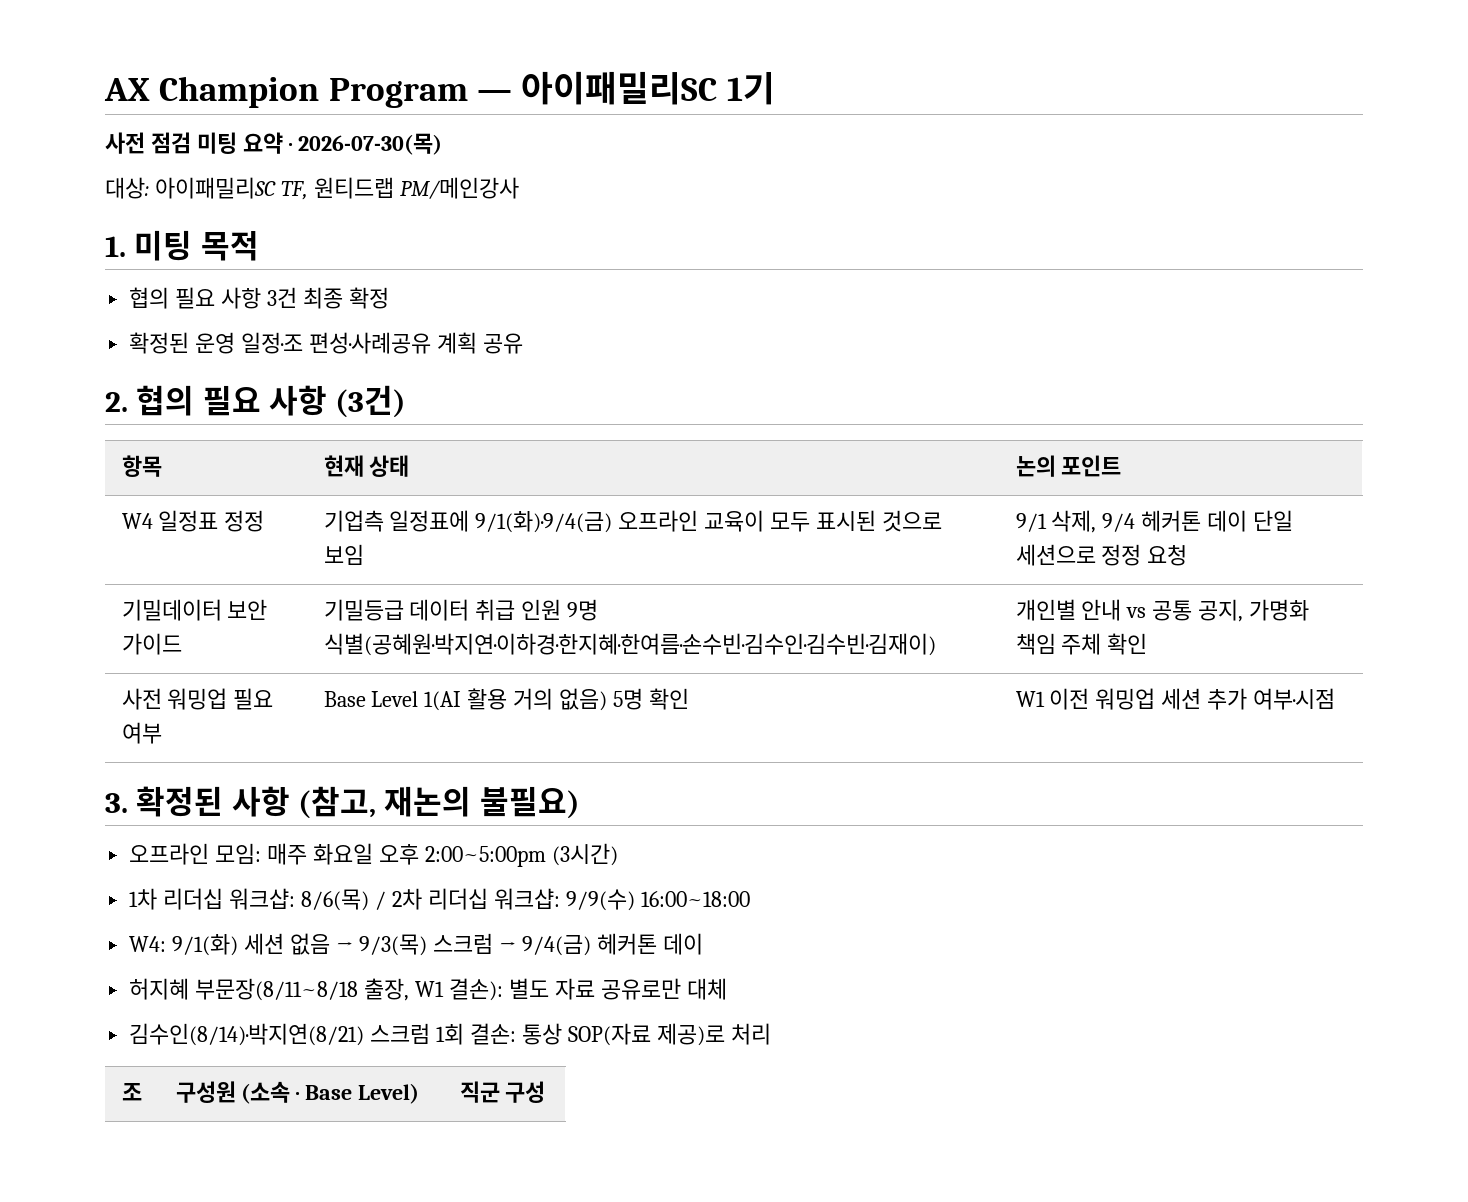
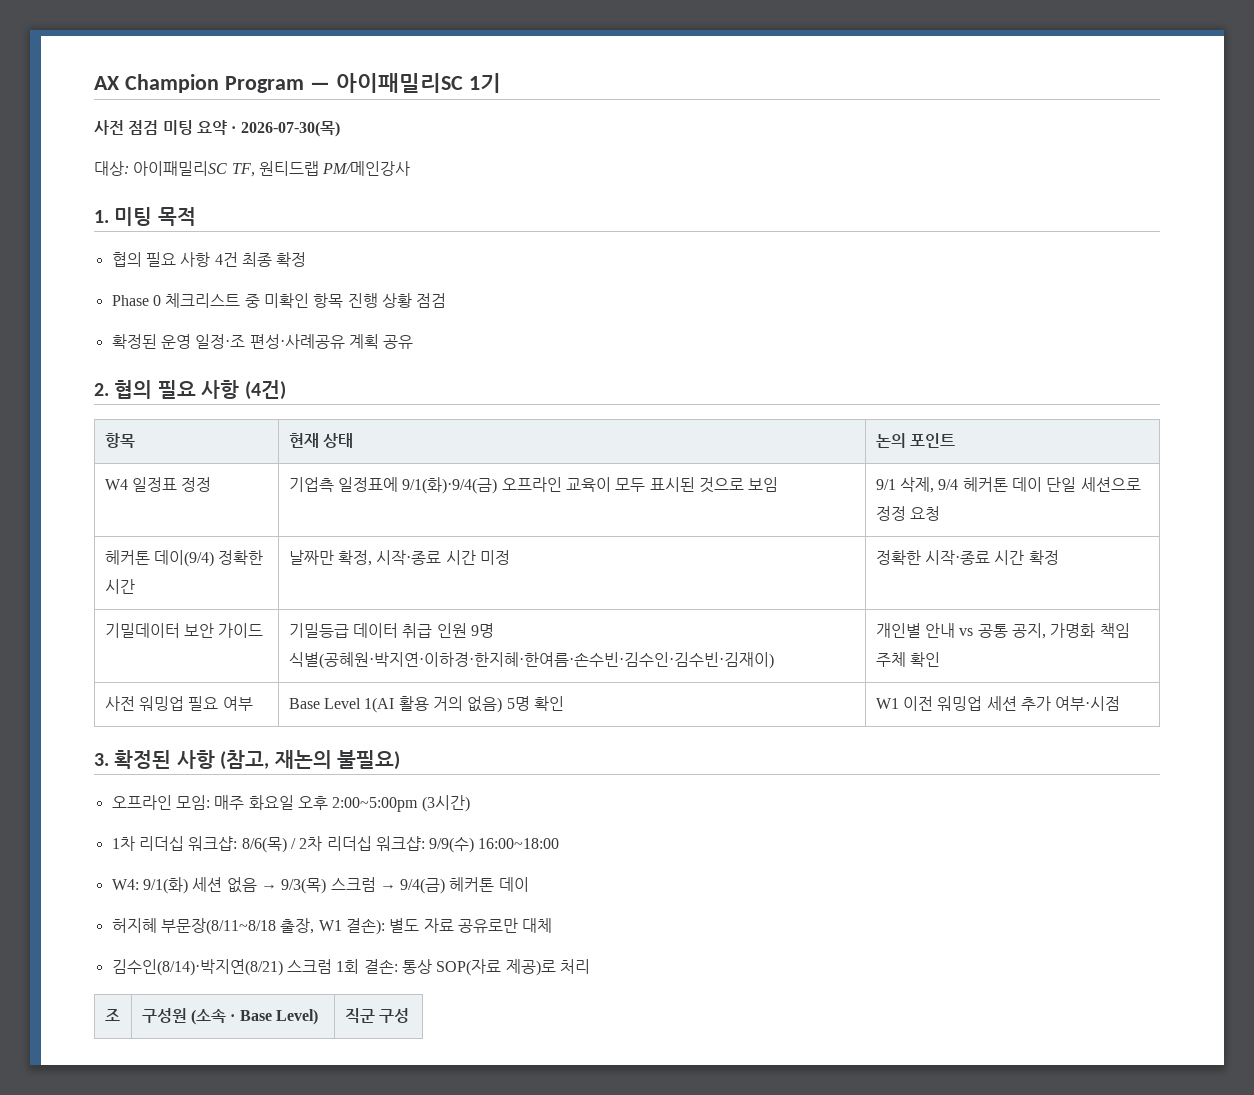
[267,287,298,308] 3건 -> [214,252,238,267] 4건
(389, 298) none -> [111,293,447,308] // Phase 0 체크리스트 중 미확인 항목 진행 상황 점검
[335,385,407,418] (3건) -> [244,380,286,400] (4건)
(1188, 555) none -> [104,550,264,567] [104,579,135,594] [288,550,510,566] [875,550,1059,565] // 헤커톤 데이(9/4) 정확한 시간 | 날짜만 확정, 시작·종료 시간 미정 | 정확한 시작·종료 시간 확정

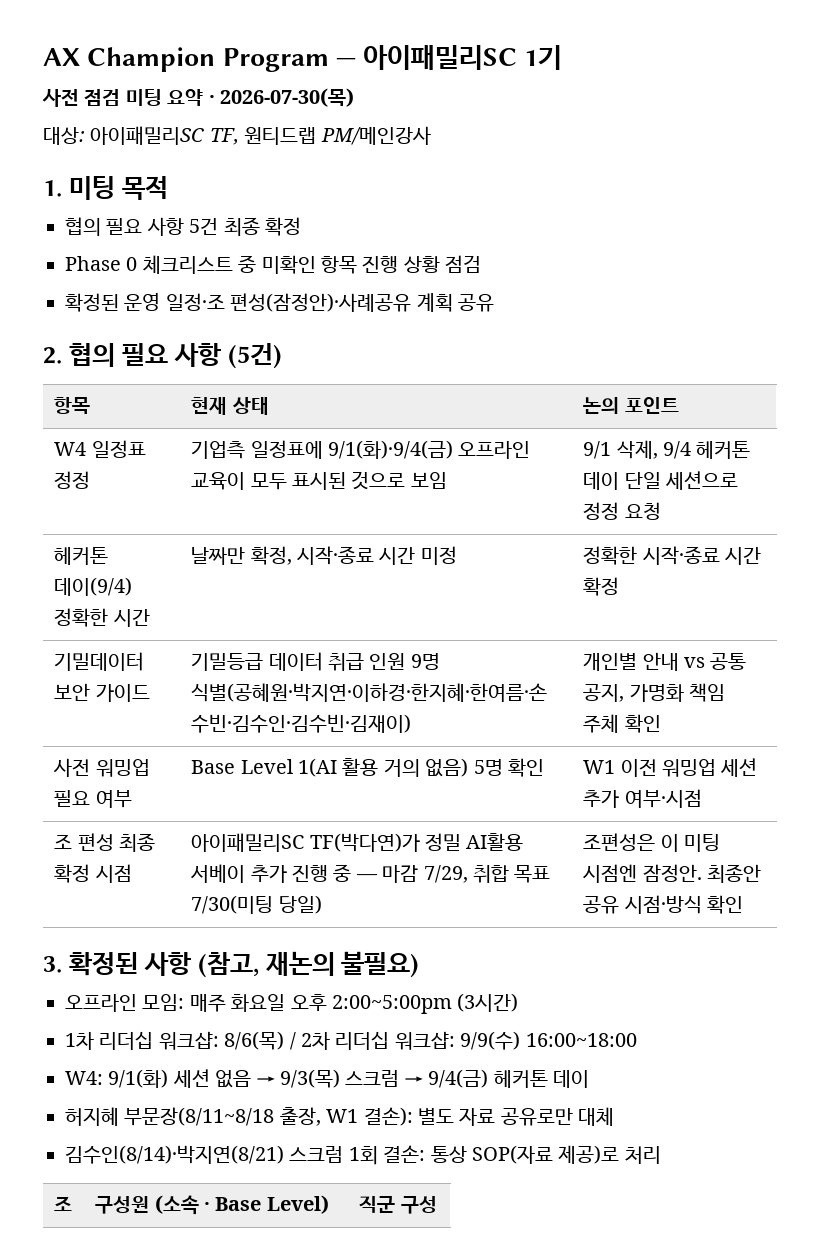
[214,252,238,267] 4건 -> [189,218,219,235] 5건
[249,334,345,349] 편성·사례공유 -> [230,293,412,312] 편성(잠정안)·사례공유
[244,380,286,400] (4건) -> [227,343,282,369] (5건)
(1121, 703) none -> [54,833,156,852] [54,864,132,883] [191,833,524,852] [190,864,551,883] [191,895,322,914] [583,833,721,852] [583,864,762,883] [583,895,744,914] // 조 편성 최종 확정 시점 | 아이패밀리SC TF(박다연)가 정밀 AI활용 서베이 추가 진행 중 — 마감 7/29, 취합 목표 7/30(미팅 당일) | 조편성은 이 미팅 시점엔 잠정안. 최종안 공유 시점·방식 확인

